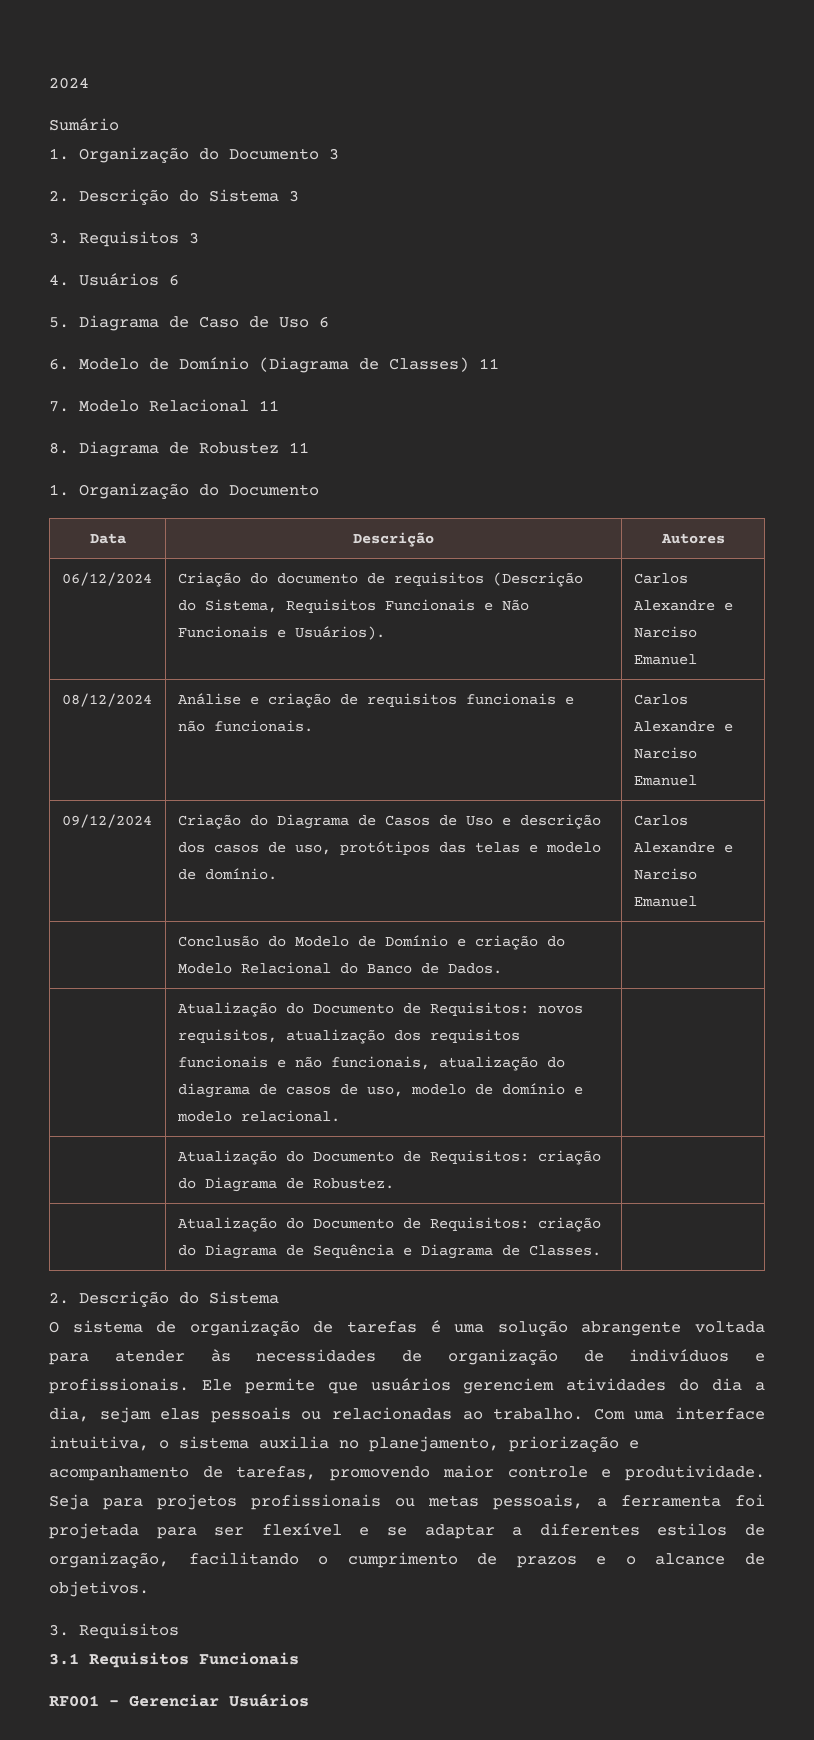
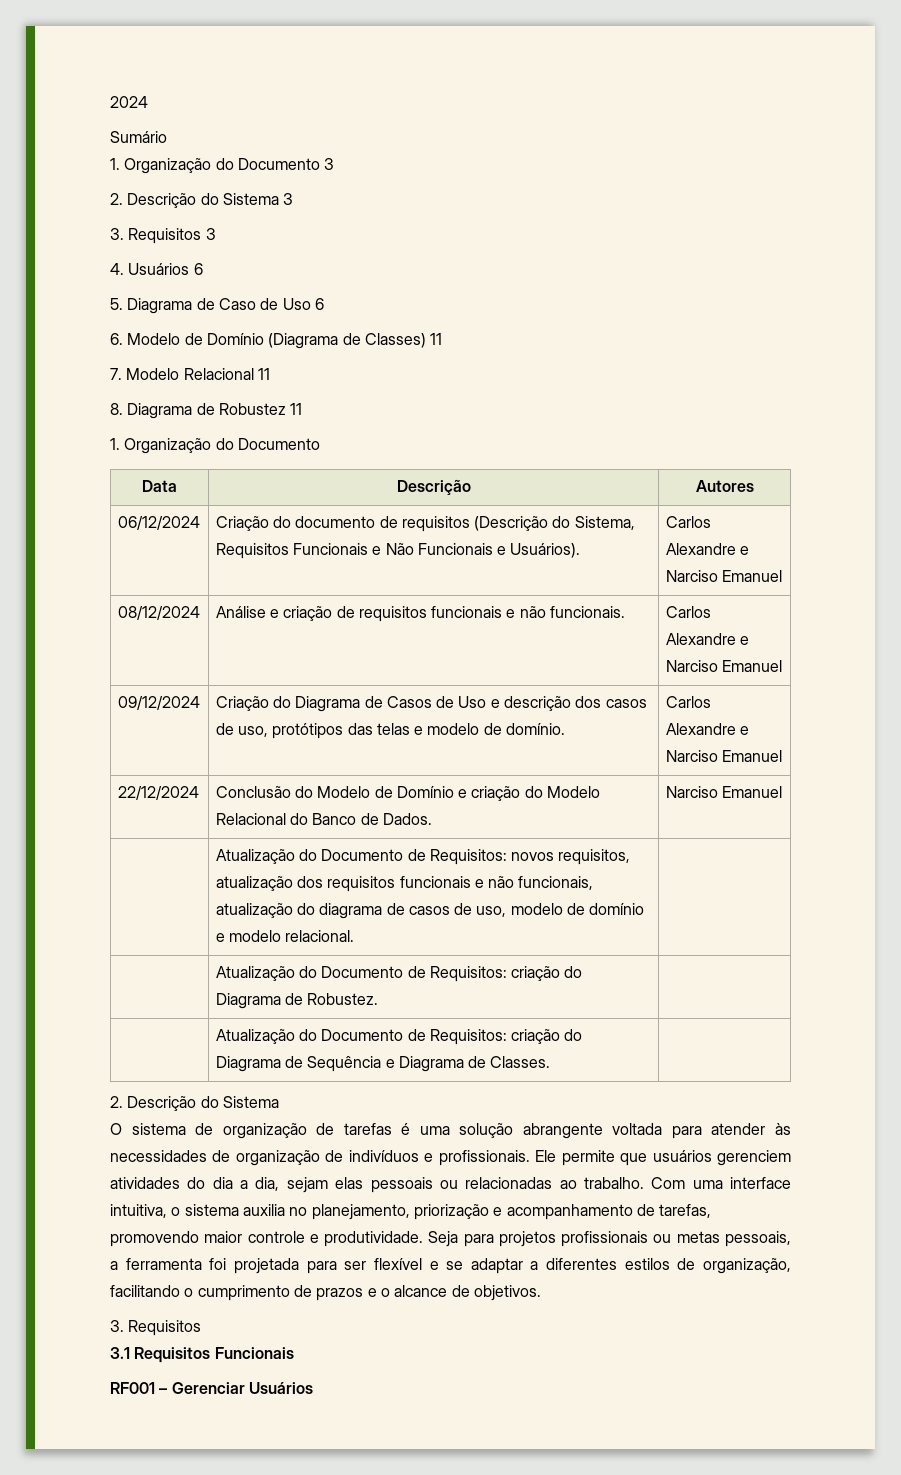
(697, 901) none -> [117,786,199,800] 22/12/2024
(502, 968) none -> [665,786,782,798] Narciso Emanuel

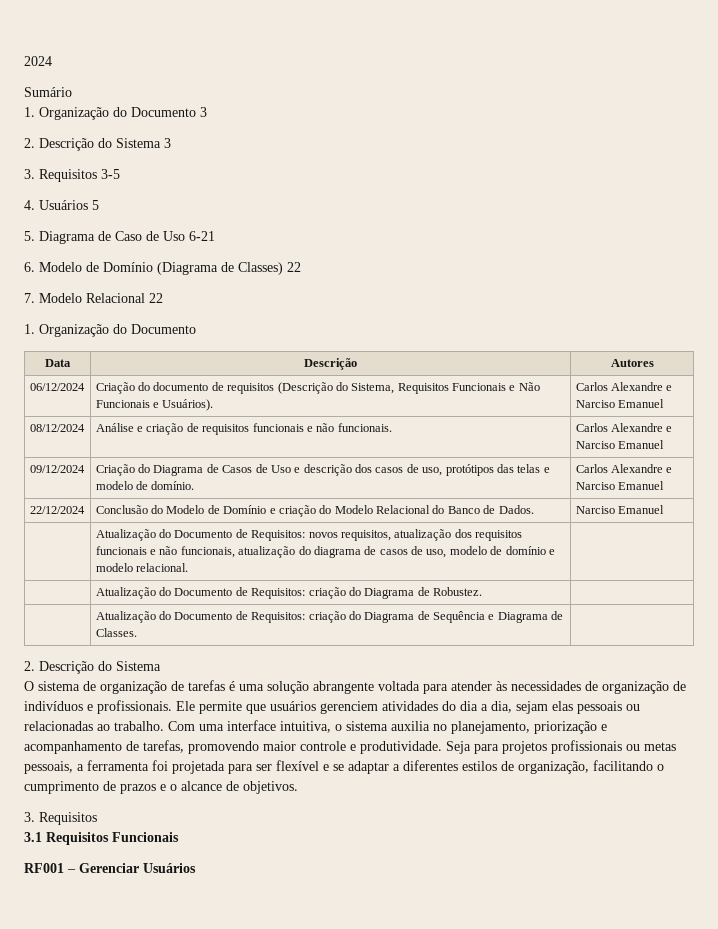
[205,228,216,240] 3 -> [101,169,120,179] 3-5
[193,263,203,275] 6 -> [92,200,99,210] 5
[314,298,324,310] 6 -> [189,231,215,241] 6-21
[430,333,443,345] 11 -> [287,262,301,272] 22
[257,368,270,380] [110,403,303,419] 11 // 8. Diagrama de Robustez 11 -> [149,293,163,303] 22

